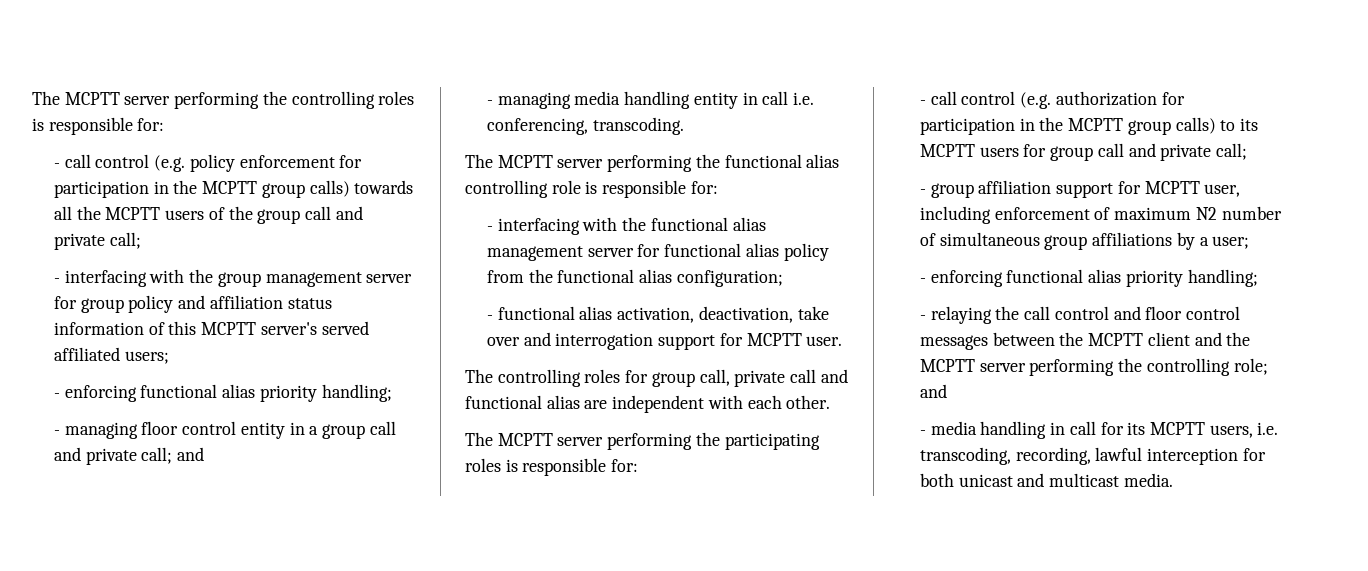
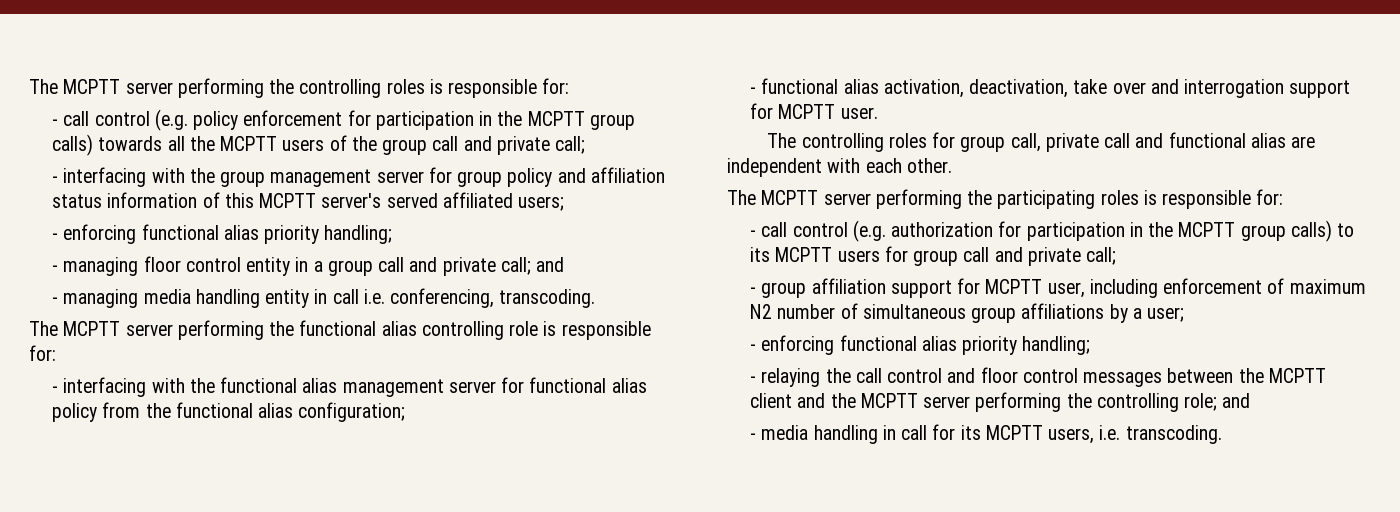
[919,447,1266,465] [919,473,1173,487] transcoding, recording, lawful interception for both unicast and multicast media. -> [1125,425,1222,444] transcoding.

